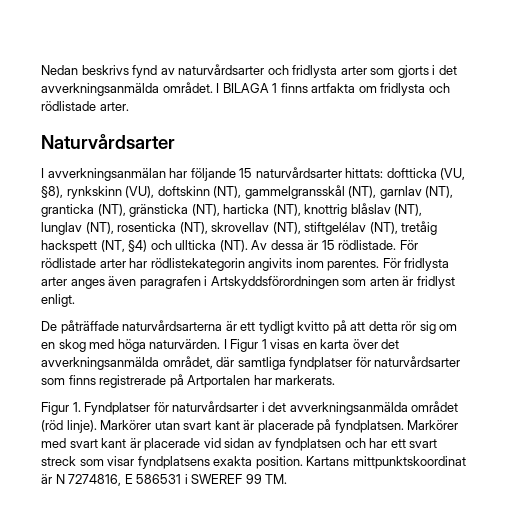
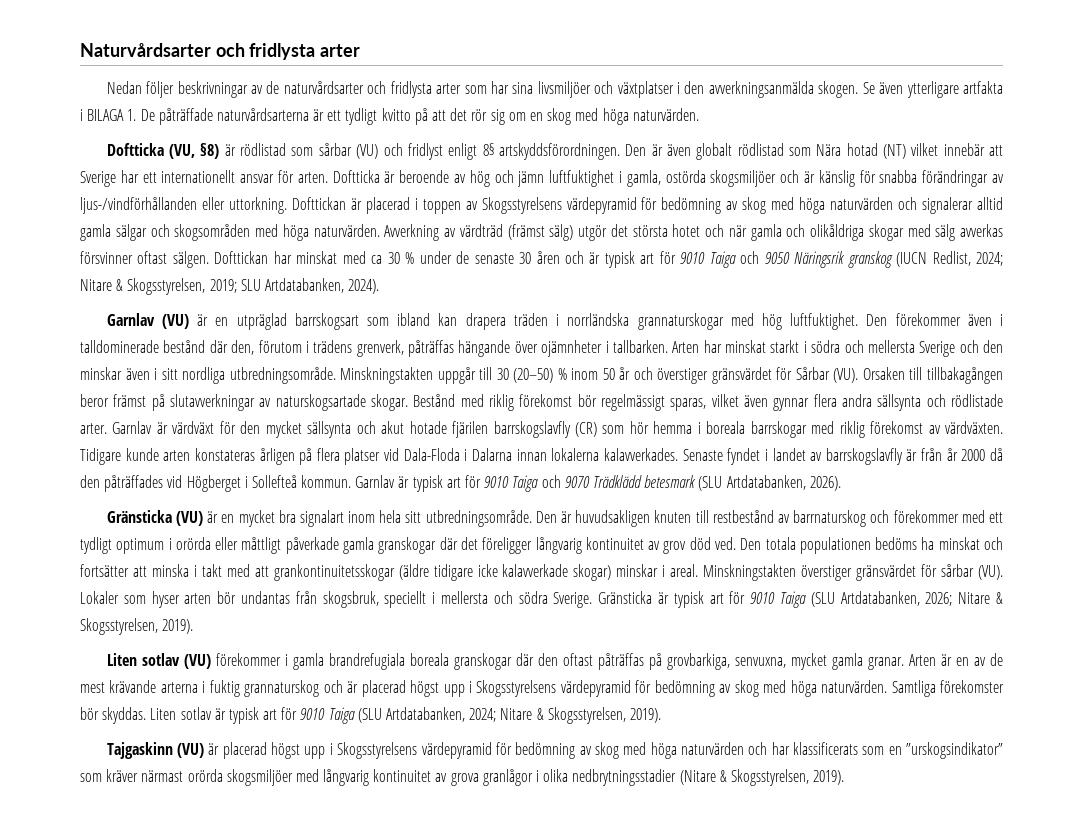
[41,65,175,78] Nedan beskrivs fynd av -> [80,43,361,60] [106,81,280,98] Naturvårdsarter och fridlysta arter // Nedan följer beskrivningar av de
[397,65,457,78] [41,82,450,96] [41,101,129,111] [41,134,175,149] [41,167,466,181] [41,185,454,199] [41,203,423,217] [41,221,438,235] [41,240,418,253] [41,258,450,271] [41,276,455,289] [41,294,75,307] gjorts i det avverkningsanmälda området. I BILAGA 1 finns artfakta om fridlysta och rödlistade arter. // Naturvårdsarter // I avverkningsanmälan har följande 15 naturvårdsarter hittats: doftticka (VU, §8), rynkskinn (VU), doftskinn (NT), gammelgransskål (NT), garnlav (NT), granticka (NT), gränsticka (NT), harticka (NT), knottrig blåslav (NT), lunglav (NT), rosenticka (NT), skrovellav (NT), stiftgelélav (NT), tretåig hackspett (NT, §4) och ullticka (NT). Av dessa är 15 rödlistade. För rödlistade arter har rödlistekategorin angivits inom parentes. För fridlysta arter anges även paragrafen i Artskyddsförordningen som arten är fridlyst enligt. // -> [490,81,1003,98] [80,109,137,121] har sina livsmiljöer och växtplatser i den avverkningsanmälda skogen. Se även ytterligare artfakta i BILAGA 1.
[368,321,398,331] detta -> [450,108,468,121] det
[223,339,400,352] [41,356,461,370] [41,374,336,388] [41,401,459,415] [41,419,459,433] [41,438,438,451] [41,456,466,469] [41,474,288,486] I Figur 1 visas en karta över det avverkningsanmälda området, där samtliga fyndplatser för naturvårdsarter som finns registrerade på Artportalen har markerats. // Figur 1. Fyndplatser för naturvårdsarter i det avverkningsanmälda området (röd linje). Markörer utan svart kant är placerade på fyndplatsen. Markörer med svart kant är placerade vid sidan av fyndplatsen och har ett svart streck som visar fyndplatsens exakta position. Kartans mittpunktskoordinat är N 7274816, E 586531 i SWEREF 99 TM. -> [106,143,1004,160] [80,170,1004,187] [80,197,1004,214] [80,224,1003,241] [80,251,1003,268] [80,278,380,295] [106,313,1003,330] [80,340,1003,357] [80,367,1003,384] [80,394,1004,411] [80,421,1004,438] [80,448,1003,465] [80,475,841,492] [106,510,1004,527] [80,537,1003,554] [80,564,1004,581] [80,591,1003,608] [80,618,194,635] [106,653,1003,670] [80,680,1005,697] [80,707,661,724] [106,742,1004,759] [80,769,845,786] // Doftticka (VU, §8) är rödlistad som sårbar (VU) och fridlyst enligt 8§ artskyddsförordningen. Den är även globalt rödlistad som Nära hotad (NT) vilket innebär att Sverige har ett internationellt ansvar för arten. Doftticka är beroende av hög och jämn luftfuktighet i gamla, ostörda skogsmiljöer och är känslig för snabba förändringar av ljus-/vindförhållanden eller uttorkning. Dofttickan är placerad i toppen av Skogsstyrelsens värdepyramid för bedömning av skog med höga naturvärden och signalerar alltid gamla sälgar och skogsområden med höga naturvärden. Avverkning av värdträd (främst sälg) utgör det största hotet och när gamla och olikåldriga skogar med sälg avverkas försvinner oftast sälgen. Dofttickan har minskat med ca 30 % under de senaste 30 åren och är typisk art för 9010 Taiga och 9050 Näringsrik granskog (IUCN Redlist, 2024; Nitare & Skogsstyrelsen, 2019; SLU Artdatabanken, 2024). // Garnlav (VU) är en utpräglad barrskogsart som ibland kan drapera träden i norrländska grannaturskogar med hög luftfuktighet. Den förekommer även i talldominerade bestånd där den, förutom i trädens grenverk, påträffas hängande över ojämnheter i tallbarken. Arten har minskat starkt i södra och mellersta Sverige och den minskar även i sitt nordliga utbredningsområde. Minskningstakten uppgår till 30 (20–50) % inom 50 år och överstiger gränsvärdet för Sårbar (VU). Orsaken till tillbakagången beror främst på slutavverkningar av naturskogsartade skogar. Bestånd med riklig förekomst bör regelmässigt sparas, vilket även gynnar flera andra sällsynta och rödlistade arter. Garnlav är värdväxt för den mycket sällsynta och akut hotade fjärilen barrskogslavfly (CR) som hör hemma i boreala barrskogar med riklig förekomst av värdväxten. Tidigare kunde arten konstateras årligen på flera platser vid Dala-Floda i Dalarna innan lokalerna kalavverkades. Senaste fyndet i landet av barrskogslavfly är från år 2000 då den påträffades vid Högberget i Sollefteå kommun. Garnlav är typisk art för 9010 Taiga och 9070 Trädklädd betesmark (SLU Artdatabanken, 2026). // Gränsticka (VU) är en mycket bra signalart inom hela sitt utbredningsområde. Den är huvudsakligen knuten till restbestånd av barrnaturskog och förekommer med ett tydligt optimum i orörda eller måttligt påverkade gamla granskogar där det föreligger långvarig kontinuitet av grov död ved. Den totala populationen bedöms ha minskat och fortsätter att minska i takt med att grankontinuitetsskogar (äldre tidigare icke kalavverkade skogar) minskar i areal. Minskningstakten överstiger gränsvärdet för sårbar (VU). Lokaler som hyser arten bör undantas från skogsbruk, speciellt i mellersta och södra Sverige. Gränsticka är typisk art för 9010 Taiga (SLU Artdatabanken, 2026; Nitare & Skogsstyrelsen, 2019). // Liten sotlav (VU) förekommer i gamla brandrefugiala boreala granskogar där den oftast påträffas på grovbarkiga, senvuxna, mycket gamla granar. Arten är en av de mest krävande arterna i fuktig grannaturskog och är placerad högst upp i Skogsstyrelsens värdepyramid för bedömning av skog med höga naturvärden. Samtliga förekomster bör skyddas. Liten sotlav är typisk art för 9010 Taiga (SLU Artdatabanken, 2024; Nitare & Skogsstyrelsen, 2019). // Tajgaskinn (VU) är placerad högst upp i Skogsstyrelsens värdepyramid för bedömning av skog med höga naturvärden och har klassificerats som en ”urskogsindikator” som kräver närmast orörda skogsmiljöer med långvarig kontinuitet av grova granlågor i olika nedbrytningsstadier (Nitare & Skogsstyrelsen, 2019).

